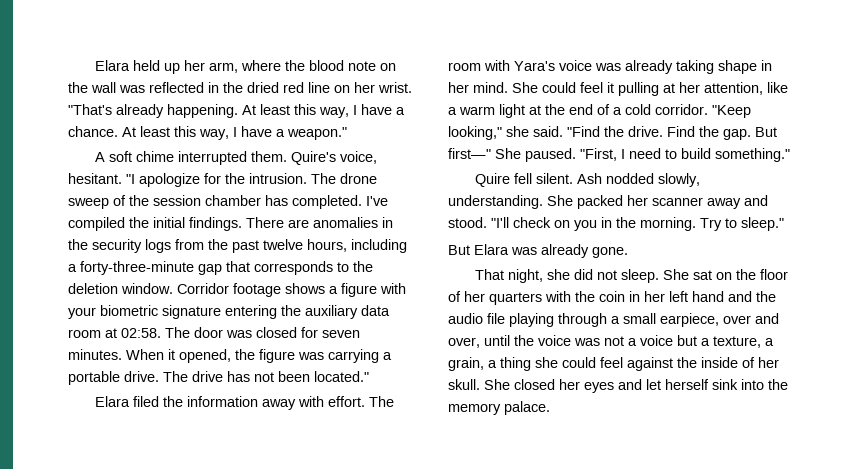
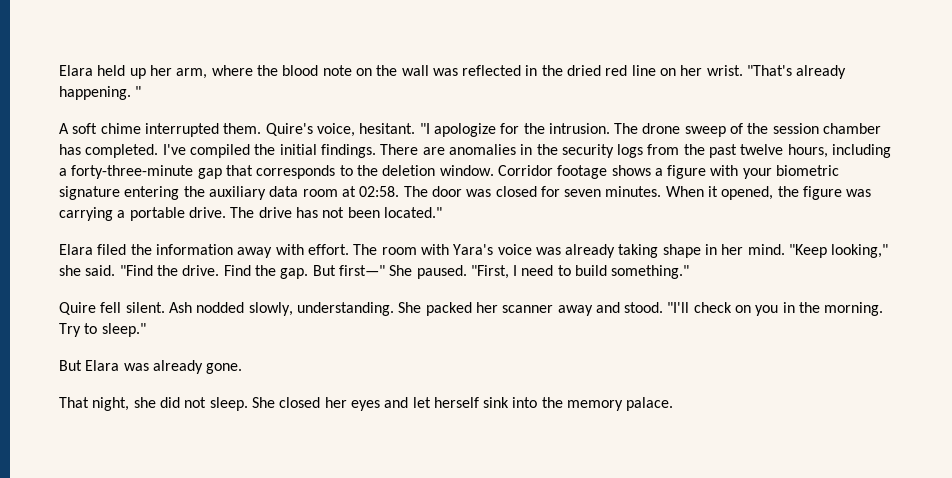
[242,104,405,118] [68,126,347,140] At least this way, I have a chance. At least this way, I have a weapon." -> [135,86,142,97] "
[512,82,788,96] [448,104,708,118] She could feel it pulling at her attention, like a warm light at the end of a cold corridor. -> (785, 249) none
[693,269,789,280] [448,291,776,305] [448,313,779,327] [448,335,774,348] [448,357,779,371] [448,379,510,390] sat on the floor of her quarters with the coin in her left hand and the audio file playing through a small earpiece, over and over, until the voice was not a voice but a texture, a grain, a thing she could feel against the inside of her skull. She -> (275, 402) none

